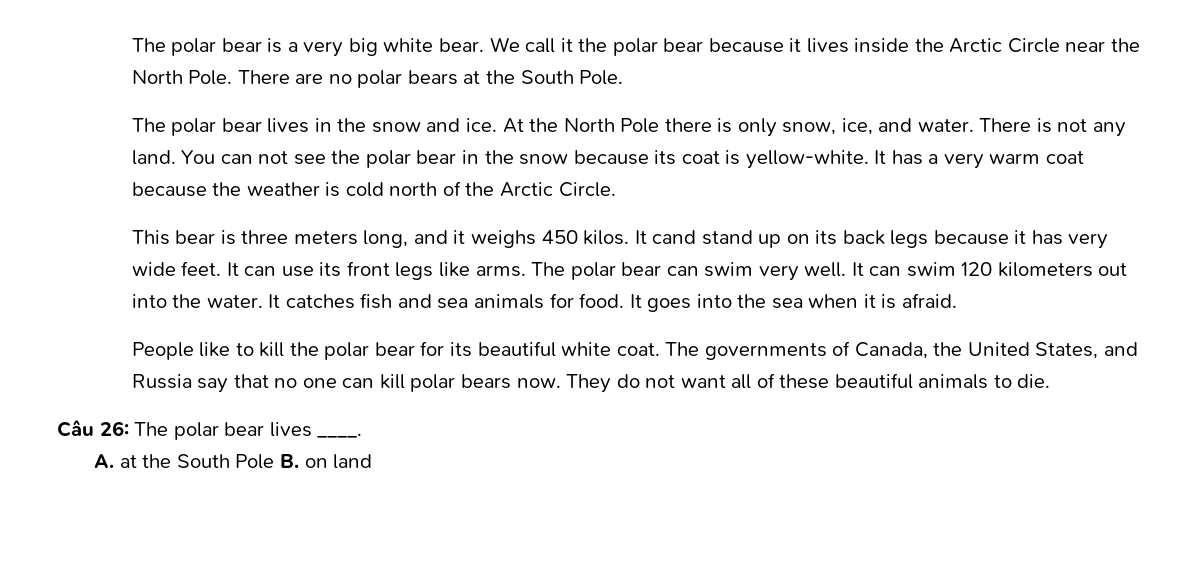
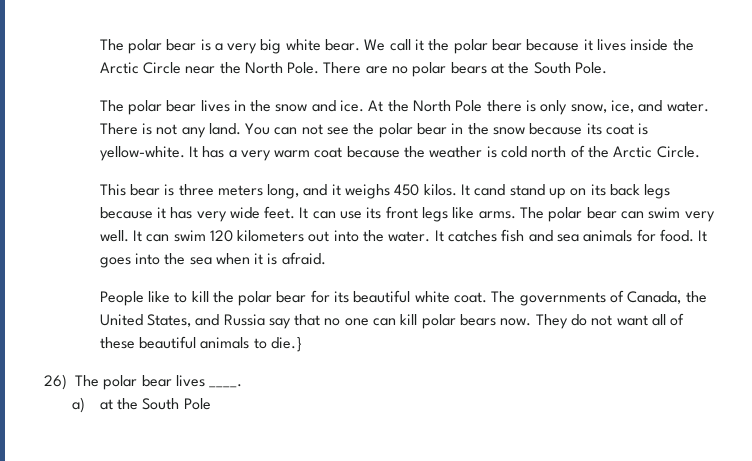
[1017,374,1051,388] [57,420,129,437] die. // Câu 26: -> [270,337,302,352] [44,374,67,390] die.} // 26)
[94,454,115,468] A. -> [71,397,85,413] a)
[280,454,373,469] B. on land -> (211, 404) none

